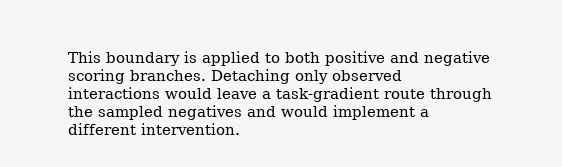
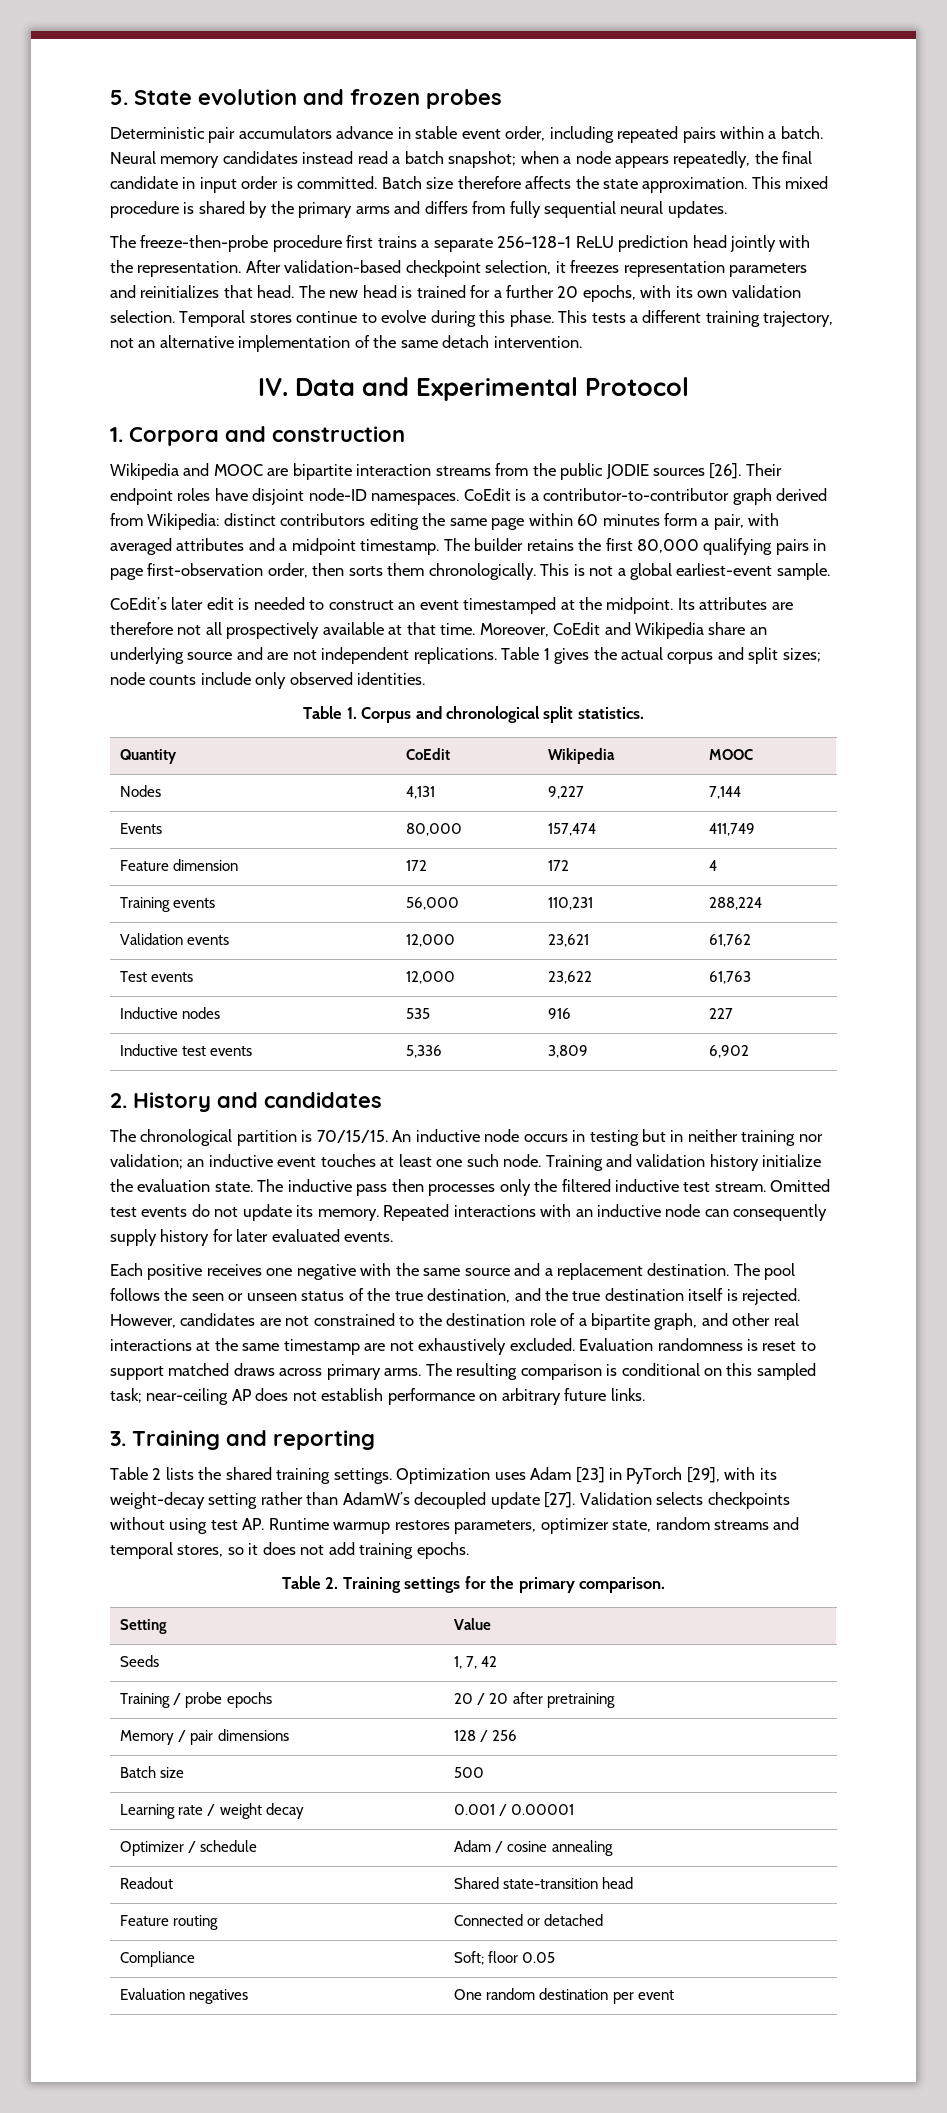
[68,51,490,66] [68,69,402,84] [68,87,492,102] [68,105,429,120] [68,123,240,135] This boundary is applied to both positive and negative scoring branches. Detaching only observed interactions would leave a task-gradient route through the sampled negatives and would implement a different intervention. -> [110,89,502,109] [110,126,823,143] [110,151,813,168] [110,176,829,193] [110,201,727,218] [110,235,811,252] [110,260,808,277] [110,285,801,302] [110,310,834,327] [110,335,582,352] [258,377,689,401] [110,426,405,446] [110,463,782,480] [110,488,828,505] [110,513,780,530] [110,538,827,555] [110,563,830,580] [110,597,793,614] [110,622,767,639] [110,647,821,664] [110,672,426,689] [303,706,644,723] [120,749,178,764] [406,748,451,760] [548,748,616,764] [709,749,754,760] [120,785,162,797] [406,786,436,799] [548,786,585,799] [709,786,742,799] [120,823,163,834] [406,823,463,836] [548,823,597,836] [709,823,756,836] [120,859,239,871] [406,860,428,871] [548,860,570,871] [709,860,718,871] [120,897,216,912] [406,897,460,910] [548,897,594,910] [709,897,763,910] [120,933,230,945] [406,934,456,947] [548,934,590,947] [709,934,752,947] [120,971,194,982] [406,971,456,984] [548,971,593,984] [709,971,752,984] [120,1007,221,1019] [406,1008,431,1019] [548,1008,572,1019] [709,1008,734,1019] [120,1044,253,1056] [406,1045,443,1058] [548,1045,589,1058] [709,1045,750,1058] [110,1092,382,1112] [110,1129,823,1146] [110,1154,822,1171] [110,1179,831,1196] [110,1204,828,1221] [110,1229,394,1246] [110,1263,796,1280] [110,1288,801,1305] [110,1313,799,1330] [110,1338,816,1355] [110,1363,816,1380] [110,1388,645,1405] [110,1430,375,1450] [110,1467,777,1484] [110,1492,790,1509] [110,1517,800,1534] [110,1542,469,1559] [281,1576,666,1593] [120,1619,168,1634] [454,1618,492,1630] [120,1655,160,1667] [454,1656,498,1669] [120,1692,272,1708] [454,1692,615,1708] [120,1729,289,1745] [454,1730,518,1742] [120,1766,185,1778] [454,1767,485,1778] [120,1803,304,1819] [454,1804,575,1816] [120,1840,258,1856] [454,1840,613,1856] [120,1877,174,1889] [454,1877,634,1889] [120,1915,219,1930] [454,1914,604,1926] [120,1951,196,1967] [454,1951,556,1965] [120,1988,249,2004] [454,1988,674,2004] 5. State evolution and frozen probes // Deterministic pair accumulators advance in stable event order, including repeated pairs within a batch. Neural memory candidates instead read a batch snapshot; when a node appears repeatedly, the final candidate in input order is committed. Batch size therefore affects the state approximation. This mixed procedure is shared by the primary arms and differs from fully sequential neural updates. // The freeze-then-probe procedure first trains a separate 256–128–1 ReLU prediction head jointly with the representation. After validation-based checkpoint selection, it freezes representation parameters and reinitializes that head. The new head is trained for a further 20 epochs, with its own validation selection. Temporal stores continue to evolve during this phase. This tests a different training trajectory, not an alternative implementation of the same detach intervention. // IV. Data and Experimental Protocol // 1. Corpora and construction // Wikipedia and MOOC are bipartite interaction streams from the public JODIE sources [26]. Their endpoint roles have disjoint node-ID namespaces. CoEdit is a contributor-to-contributor graph derived from Wikipedia: distinct contributors editing the same page within 60 minutes form a pair, with averaged attributes and a midpoint timestamp. The builder retains the first 80,000 qualifying pairs in page first-observation order, then sorts them chronologically. This is not a global earliest-event sample. // CoEdit’s later edit is needed to construct an event timestamped at the midpoint. Its attributes are therefore not all prospectively available at that time. Moreover, CoEdit and Wikipedia share an underlying source and are not independent replications. Table 1 gives the actual corpus and split sizes; node counts include only observed identities. // Table 1. Corpus and chronological split statistics. // Quantity | CoEdit | Wikipedia | MOOC // Nodes | 4,131 | 9,227 | 7,144 // Events | 80,000 | 157,474 | 411,749 // Feature dimension | 172 | 172 | 4 // Training events | 56,000 | 110,231 | 288,224 // Validation events | 12,000 | 23,621 | 61,762 // Test events | 12,000 | 23,622 | 61,763 // Inductive nodes | 535 | 916 | 227 // Inductive test events | 5,336 | 3,809 | 6,902 // 2. History and candidates // The chronological partition is 70/15/15. An inductive node occurs in testing but in neither training nor validation; an inductive event touches at least one such node. Training and validation history initialize the evaluation state. The inductive pass then processes only the filtered inductive test stream. Omitted test events do not update its memory. Repeated interactions with an inductive node can consequently supply history for later evaluated events. // Each positive receives one negative with the same source and a replacement destination. The pool follows the seen or unseen status of the true destination, and the true destination itself is rejected. However, candidates are not constrained to the destination role of a bipartite graph, and other real interactions at the same timestamp are not exhaustively excluded. Evaluation randomness is reset to support matched draws across primary arms. The resulting comparison is conditional on this sampled task; near-ceiling AP does not establish performance on arbitrary future links. // 3. Training and reporting // Table 2 lists the shared training settings. Optimization uses Adam [23] in PyTorch [29], with its weight-decay setting rather than AdamW’s decoupled update [27]. Validation selects checkpoints without using test AP. Runtime warmup restores parameters, optimizer state, random streams and temporal stores, so it does not add training epochs. // Table 2. Training settings for the primary comparison. // Setting | Value // Seeds | 1, 7, 42 // Training / probe epochs | 20 / 20 after pretraining // Memory / pair dimensions | 128 / 256 // Batch size | 500 // Learning rate / weight decay | 0.001 / 0.00001 // Optimizer / schedule | Adam / cosine annealing // Readout | Shared state-transition head // Feature routing | Connected or detached // Compliance | Soft; floor 0.05 // Evaluation negatives | One random destination per event

